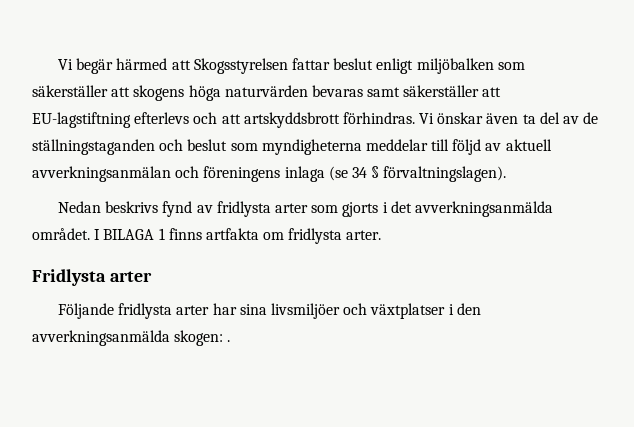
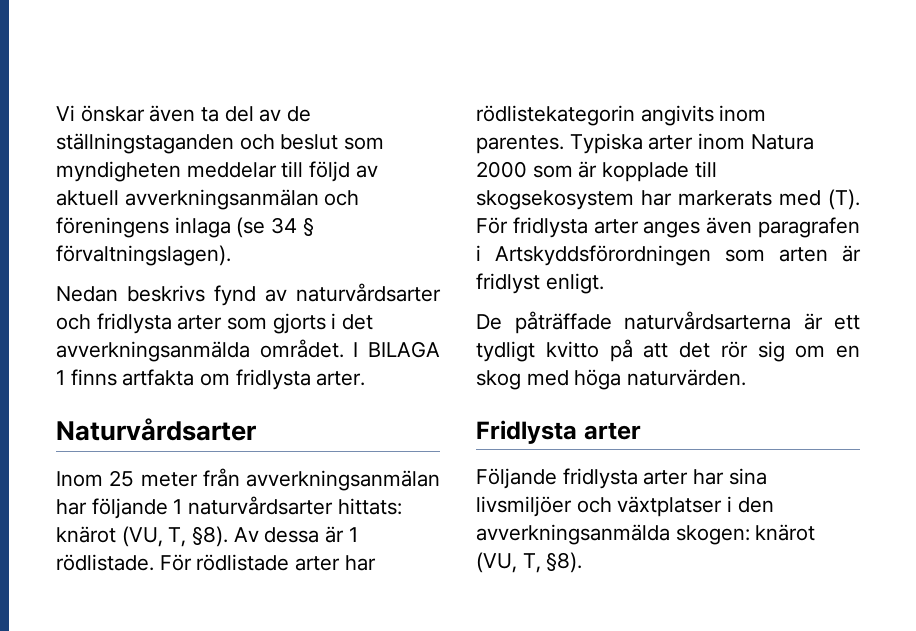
[58,58,525,74] [32,85,502,101] [32,112,435,128] Vi begär härmed att Skogsstyrelsen fattar beslut enligt miljöbalken som säkerställer att skogens höga naturvärden bevaras samt säkerställer att EU-lagstiftning efterlevs och att artskyddsbrott förhindras. Vi -> [56,105,75,121] Vi
[261,139,362,155] myndigheterna -> [56,161,181,182] myndigheten
(213, 209) none -> [296,283,441,302] [56,314,91,330] naturvårdsarter och
(382, 235) none -> [56,418,256,441] [56,468,440,491] [56,496,402,519] [56,526,358,547] [56,554,376,571] [476,105,767,126] [476,133,814,154] [476,161,717,182] [476,189,860,210] [476,217,860,238] [476,245,861,266] [476,273,604,294] [476,311,860,334] [476,339,860,362] [476,369,747,390] // Naturvårdsarter // Inom 25 meter från avverkningsanmälan har följande 1 naturvårdsarter hittats: knärot (VU, T, §8). Av dessa är 1 rödlistade. För rödlistade arter har rödlistekategorin angivits inom parentes. Typiska arter inom Natura 2000 som är kopplade till skogsekosystem har markerats med (T). För fridlysta arter anges även paragrafen i Artskyddsförordningen som arten är fridlyst enligt. // De påträffade naturvårdsarterna är ett tydligt kvitto på att det rör sig om en skog med höga naturvärden.
[227,340,231,342] . -> [755,524,816,541] [476,552,583,573] knärot (VU, T, §8).

